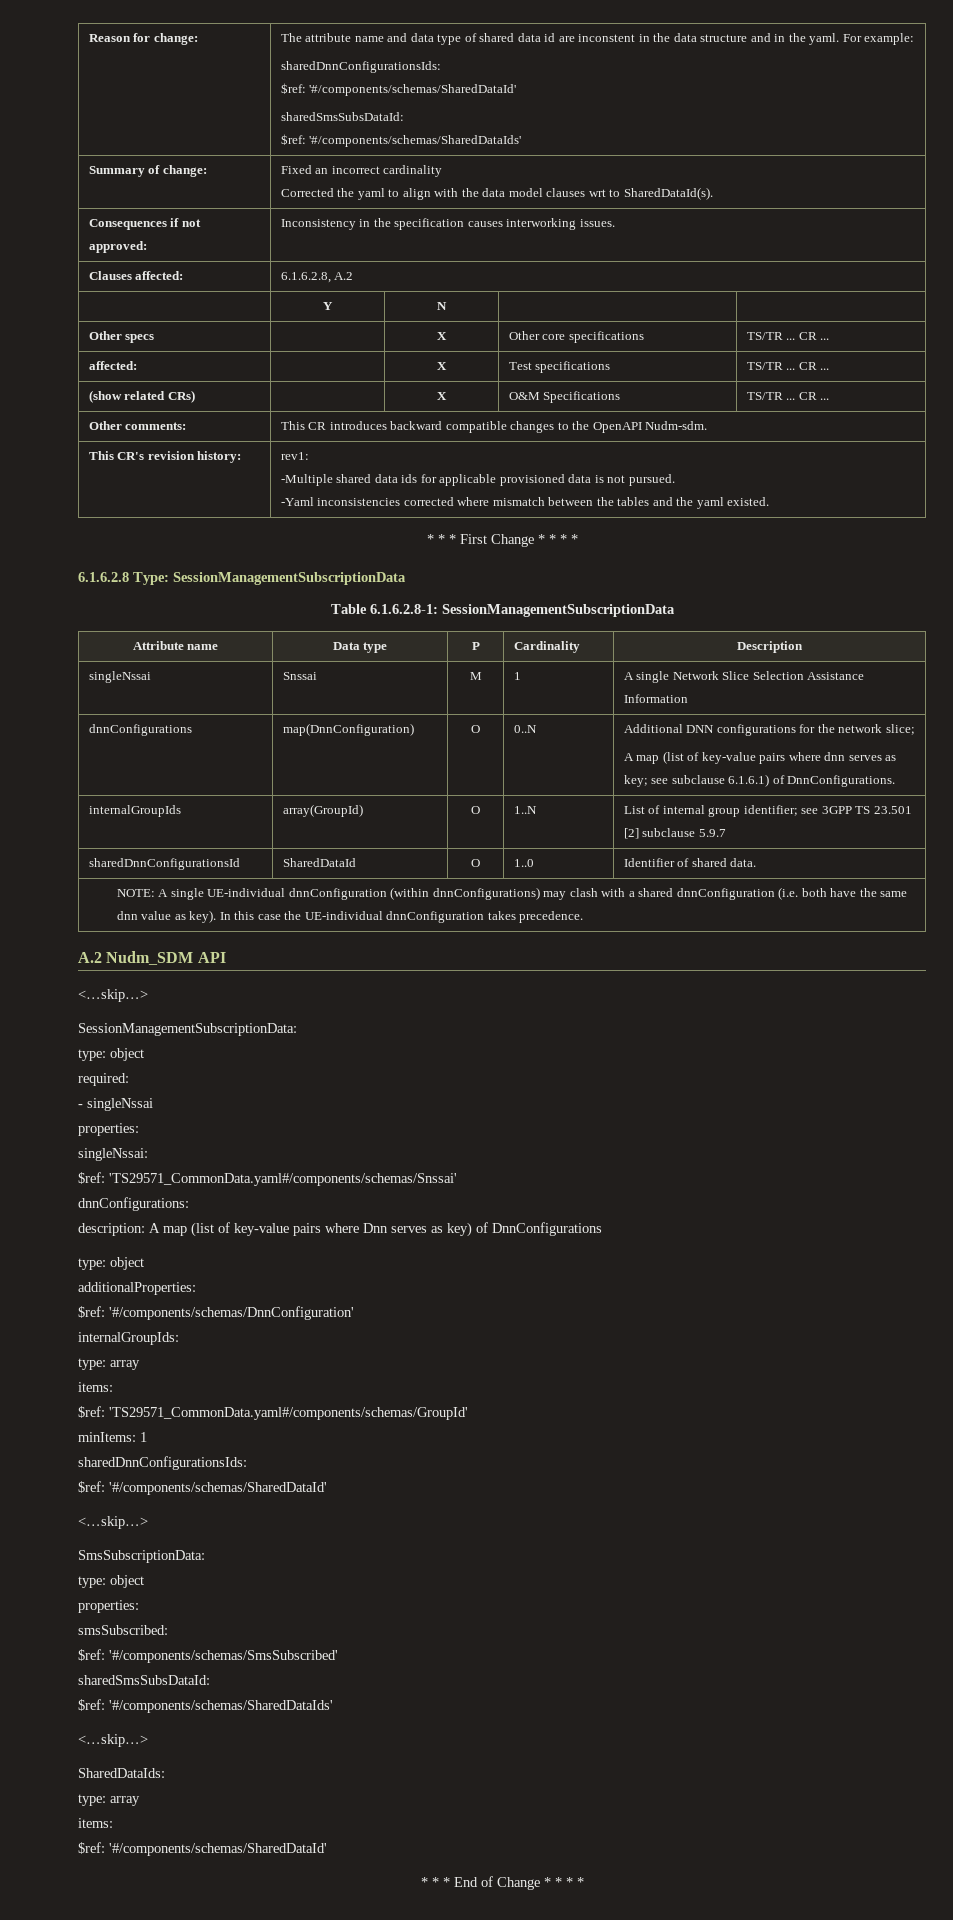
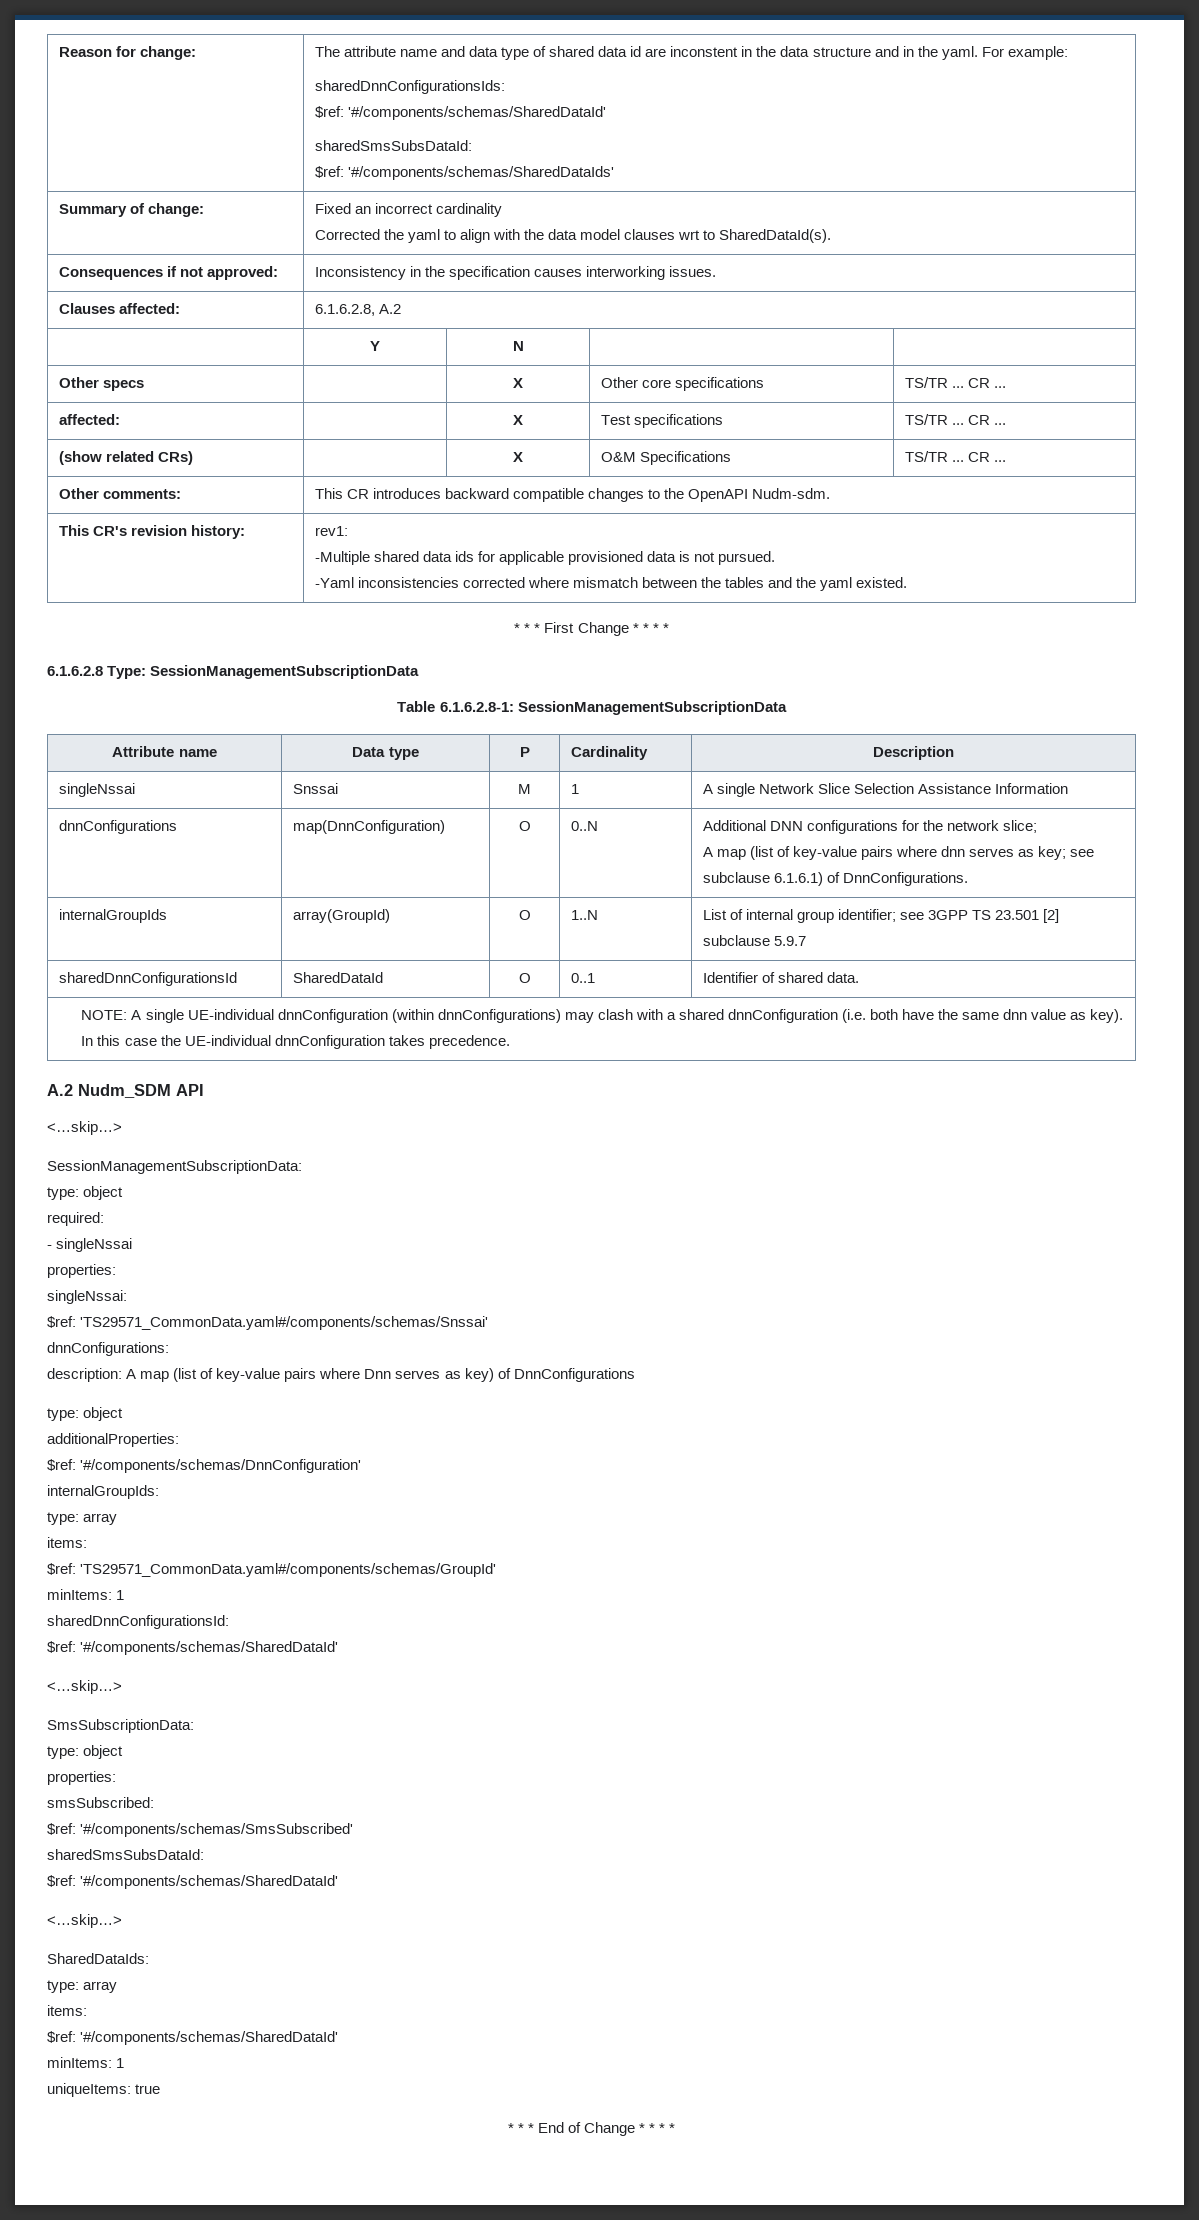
[513,859,534,867] 1..0 -> [570,973,595,983] 0..1
[78,1456,247,1470] sharedDnnConfigurationsIds: -> [47,1615,229,1629] sharedDnnConfigurationsId:
[109,1700,333,1713] '#/components/schemas/SharedDataIds' -> [80,1875,339,1889] '#/components/schemas/SharedDataId'
(327, 1849) none -> [47,2057,125,2068] [47,2083,161,2097] // minItems: 1 // uniqueItems: true

